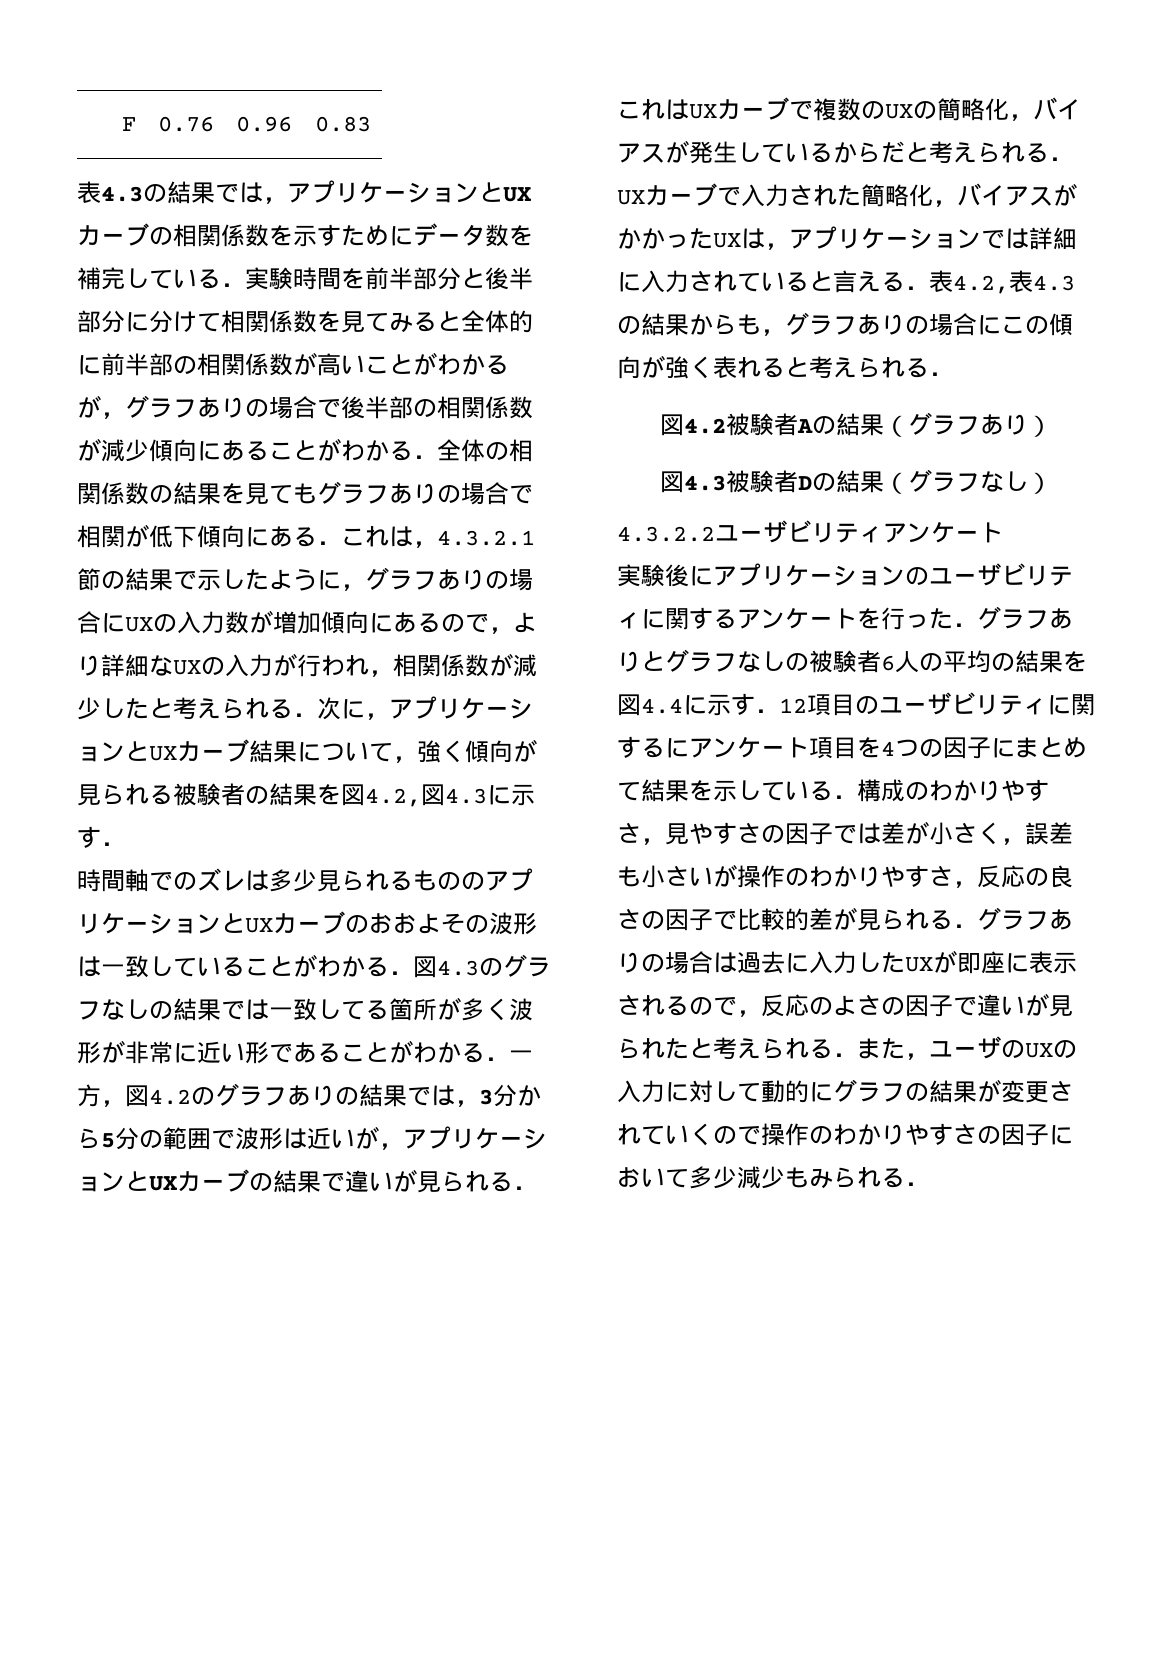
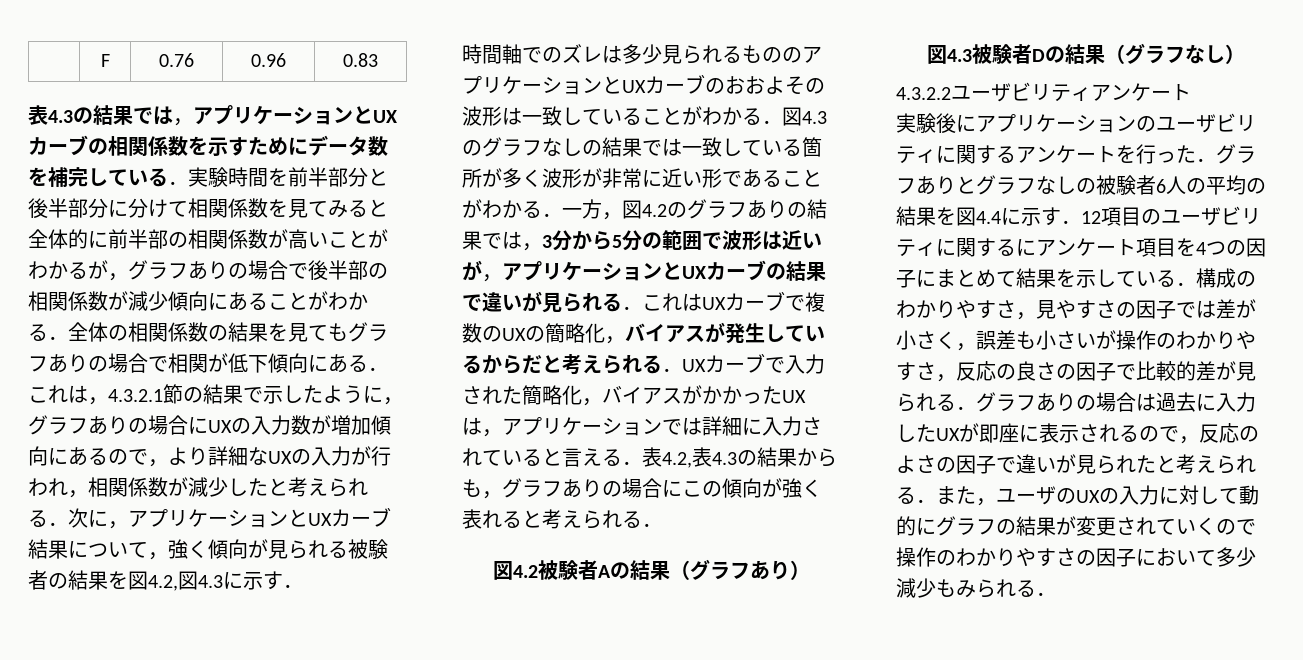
(365, 1010) none -> [762,140,782,155] い

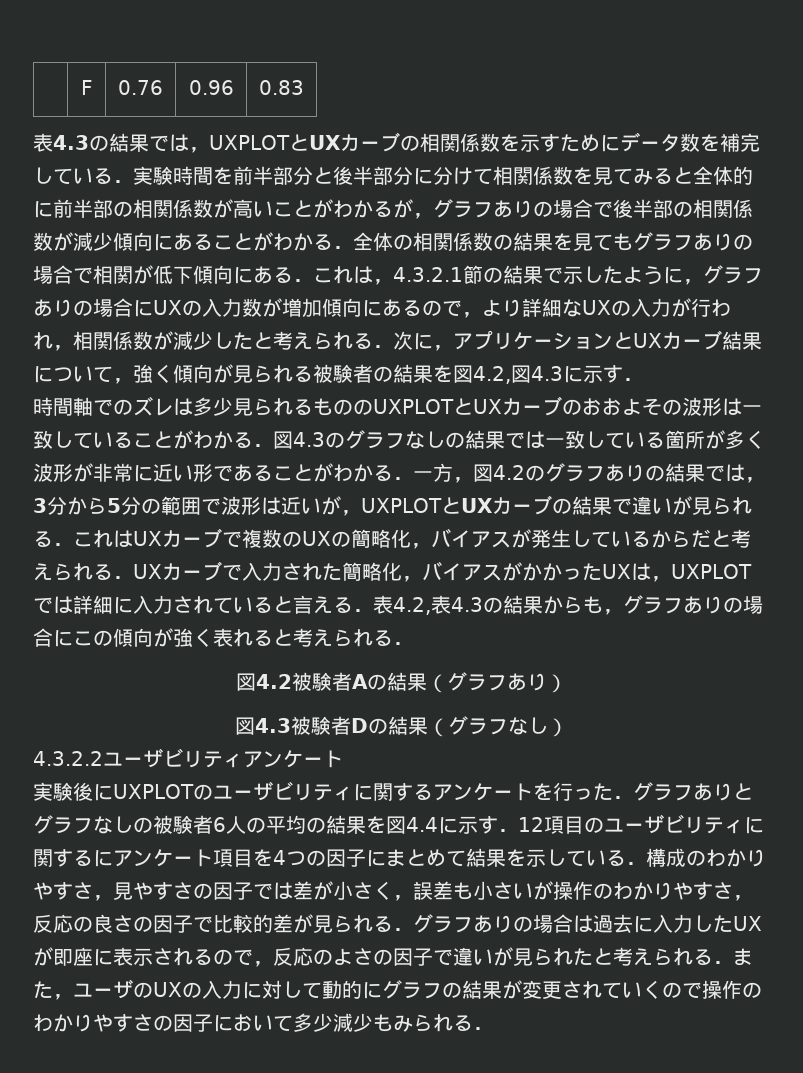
[193,105,353,125] アプリケーション -> [209,135,290,150] UXPLOT
[802,46,822,63] [462,76,602,95] アプリケーション -> [373,399,454,414] UXPLOT
[502,261,662,281] アプリケーション -> [361,498,442,513] UXPLOT
[502,417,662,436] アプリケーション -> [671,564,752,579] UXPLOT
[976,114,1136,133] アプリケーション -> [113,784,194,799] UXPLOT

